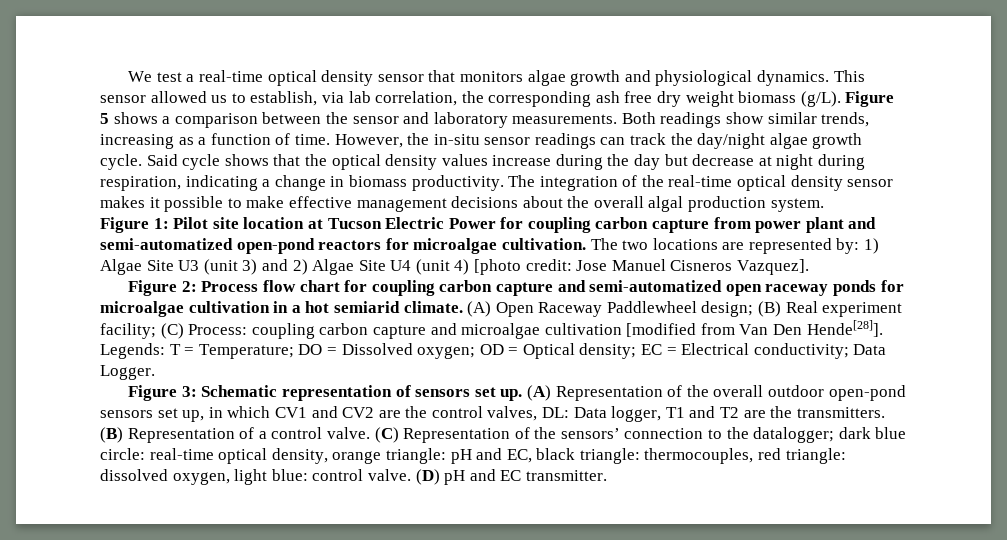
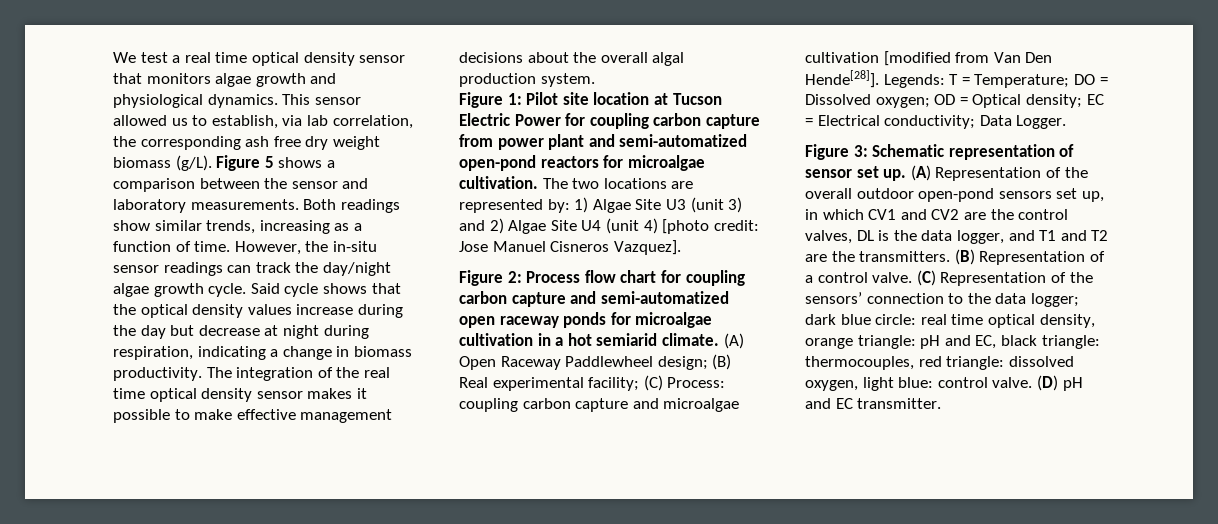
[199,70,264,82] real-time -> [184,52,248,63] real time
[668,175,733,187] real-time -> [363,367,390,378] [113,388,145,399] real time
[822,302,903,317] experiment -> [492,377,584,391] experimental
[415,389,471,397] sensors -> [805,169,852,178] sensor
[542,406,662,422] DL: Data logger, -> [856,230,1035,244] DL is the data logger, and
[753,427,835,443] datalogger; -> [995,293,1079,307] data logger;
[149,448,214,460] real-time -> [920,314,984,325] real time

